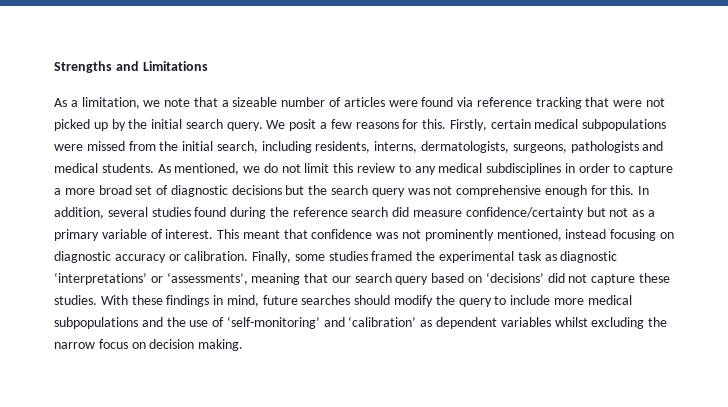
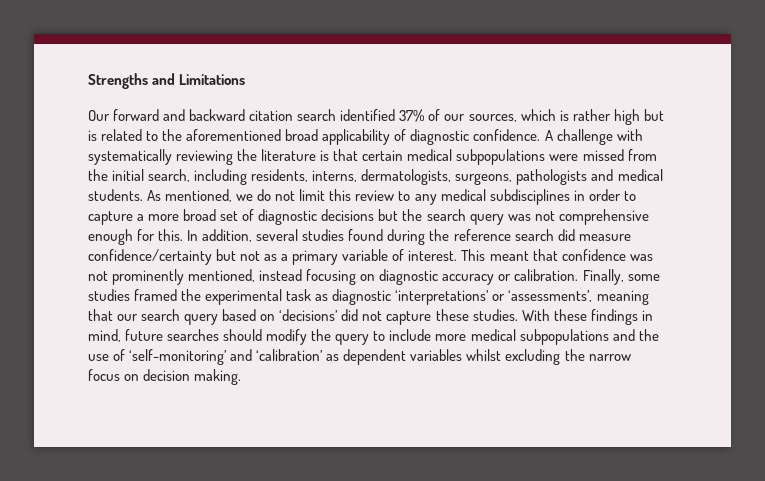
[54,97,666,109] [54,119,487,131] As a limitation, we note that a sizeable number of articles were found via reference tracking that were not picked up by the initial search query. We posit a few reasons for this. Firstly, -> [88,109,664,125] [88,129,643,145] [88,149,359,165] Our forward and backward citation search identified 37% of our sources, which is rather high but is related to the aforementioned broad applicability of diagnostic confidence. A challenge with systematically reviewing the literature is that

